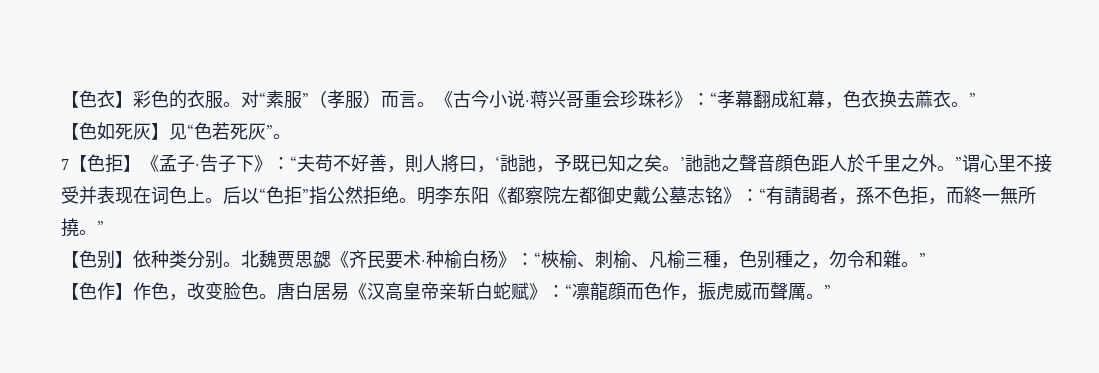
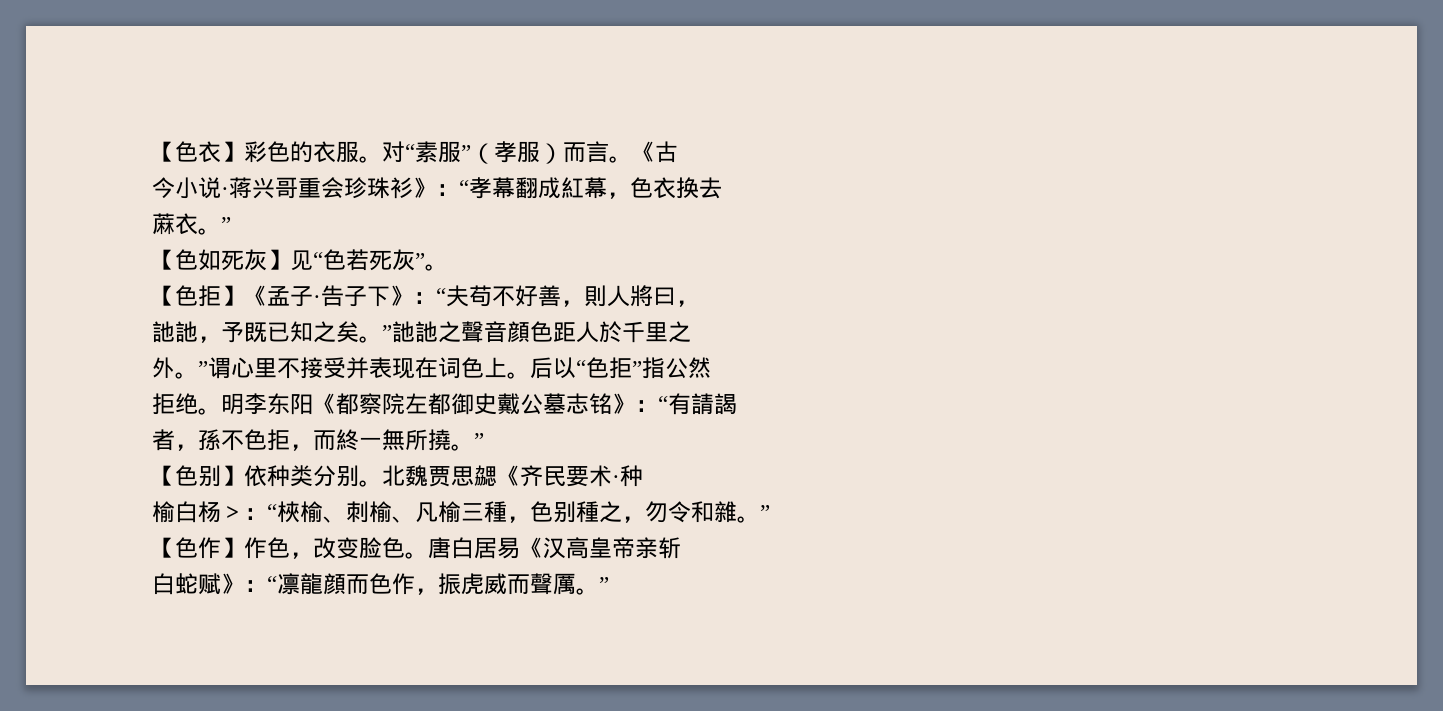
(471, 99) none -> (678, 152) //
(915, 99) none -> (722, 188) //
[61,158,69,170] 7 -> (448, 267) none
[495,156,500,170] ‘ -> (699, 303) //
[680,157,685,170] ’ -> [382,325,392,340] ”
(919, 163) none -> (691, 332) //
(363, 195) none -> (711, 368) //
(820, 195) none -> (737, 404) //
[444,250,516,268] 榆白杨》 -> [152,501,244,523] // 榆白杨＞
(475, 291) none -> (681, 548) //

